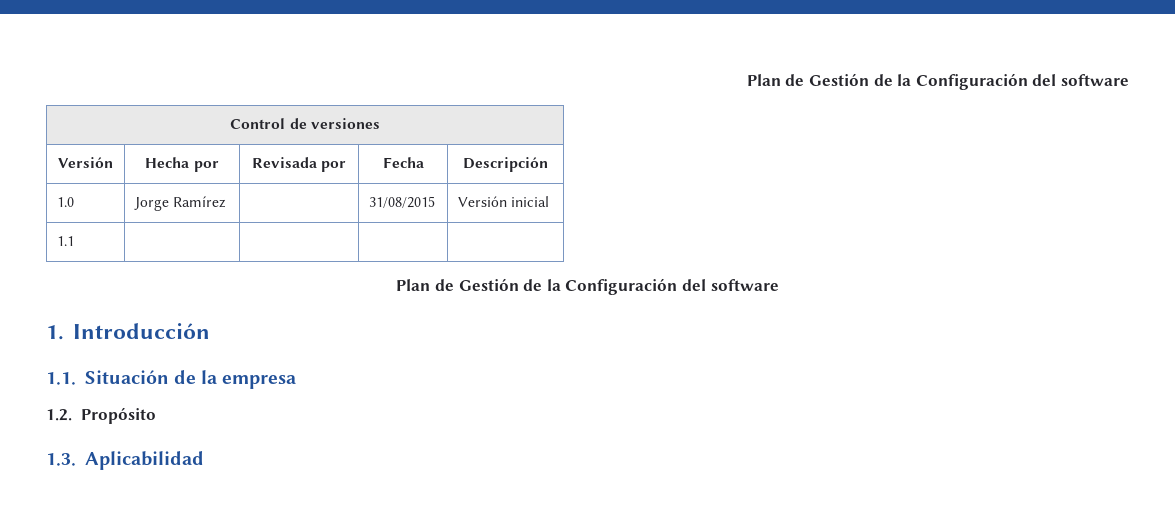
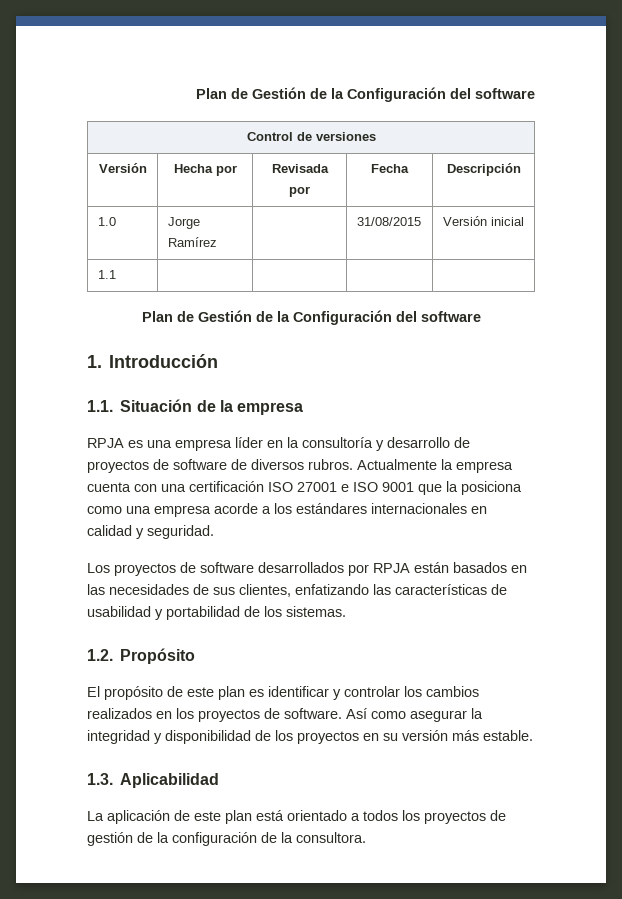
[46,407,156,424] [46,451,204,470] 1.2. Propósito // 1.3. Aplicabilidad -> [87,437,470,451] [87,459,513,473] [87,481,522,495] [87,503,487,517] [87,525,214,539] [87,562,527,576] [87,584,507,597] [87,606,346,620] [87,648,196,664] [87,686,479,700] [87,708,483,722] [87,730,533,744] [87,773,220,788] [87,810,506,824] [87,832,366,846] RPJA es una empresa líder en la consultoría y desarrollo de proyectos de software de diversos rubros. Actualmente la empresa cuenta con una certificación ISO 27001 e ISO 9001 que la posiciona como una empresa acorde a los estándares internacionales en calidad y seguridad. // Los proyectos de software desarrollados por RPJA están basados en las necesidades de sus clientes, enfatizando las características de usabilidad y portabilidad de los sistemas. // 1.2. Propósito // El propósito de este plan es identificar y controlar los cambios realizados en los proyectos de software. Así como asegurar la integridad y disponibilidad de los proyectos en su versión más estable. // 1.3. Aplicabilidad // La aplicación de este plan está orientado a todos los proyectos de gestión de la configuración de la consultora.

